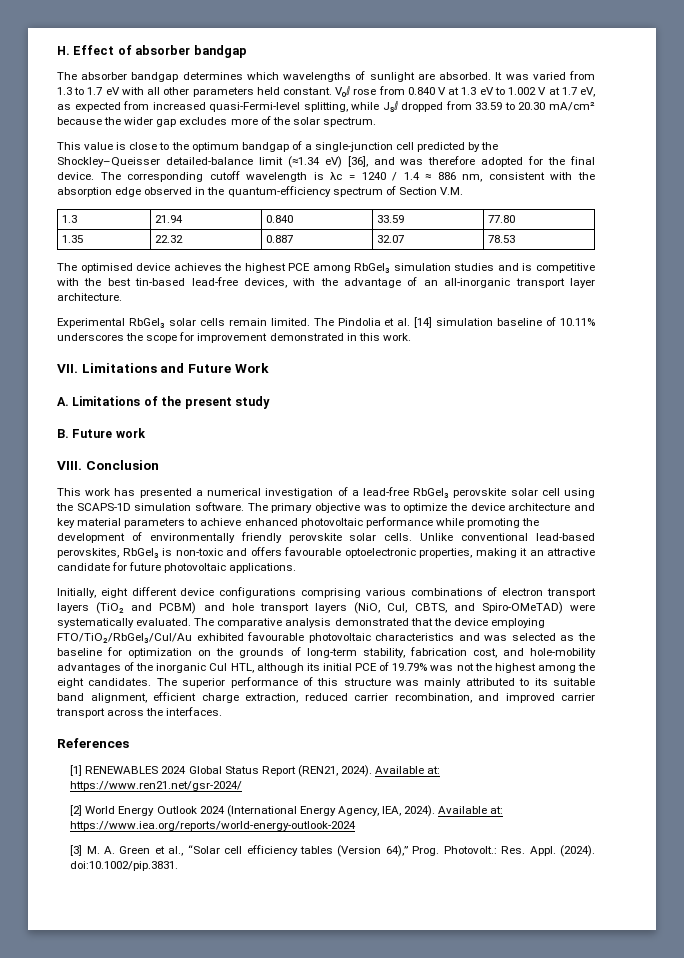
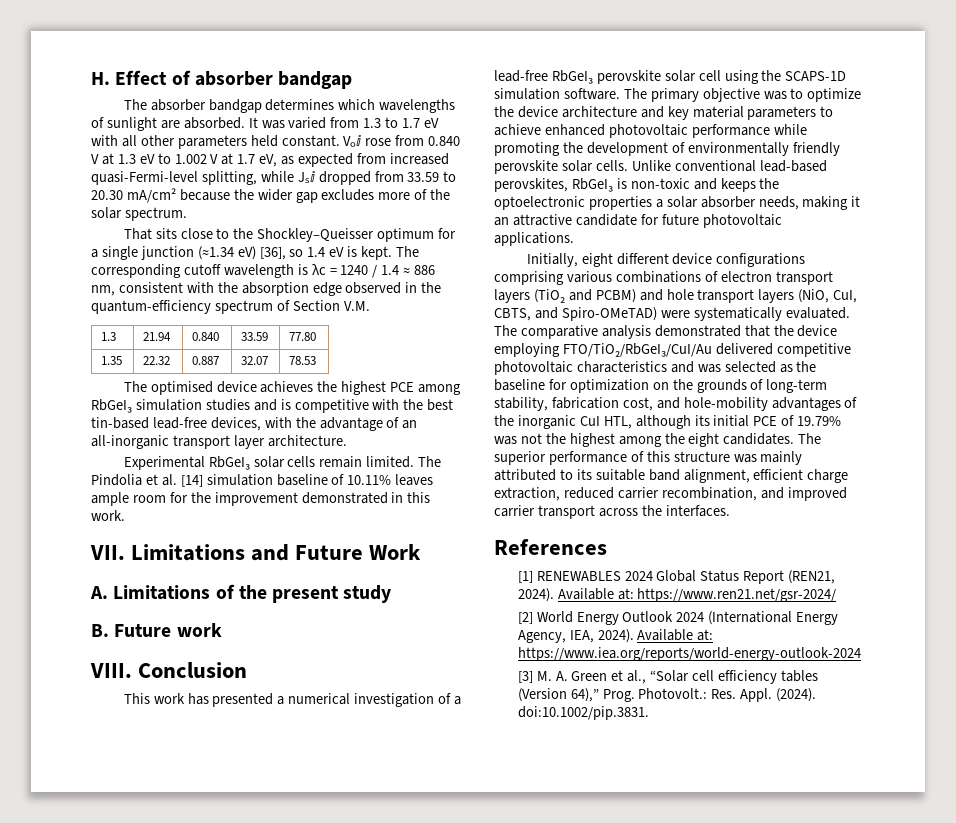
[57,141,499,152] [57,156,596,168] [57,172,94,180] This value is close to the optimum bandgap of a single-junction cell predicted by the Shockley–Queisser detailed-balance limit (≈1.34 eV) [36], and was therefore adopted for the final device. -> [123,228,457,242] [91,246,393,260] That sits close to the Shockley–Queisser optimum for a single junction (≈1.34 eV) [36], so 1.4 eV is kept.
[57,332,195,343] underscores the scope for -> [395,474,434,486] [91,492,211,506] leaves ample room for the
[250,547,472,558] offers favourable optoelectronic properties, -> [720,178,780,192] [494,196,799,210] keeps the optoelectronic properties a solar absorber needs,
[196,632,305,641] exhibited favourable -> [715,343,851,357] delivered competitive

